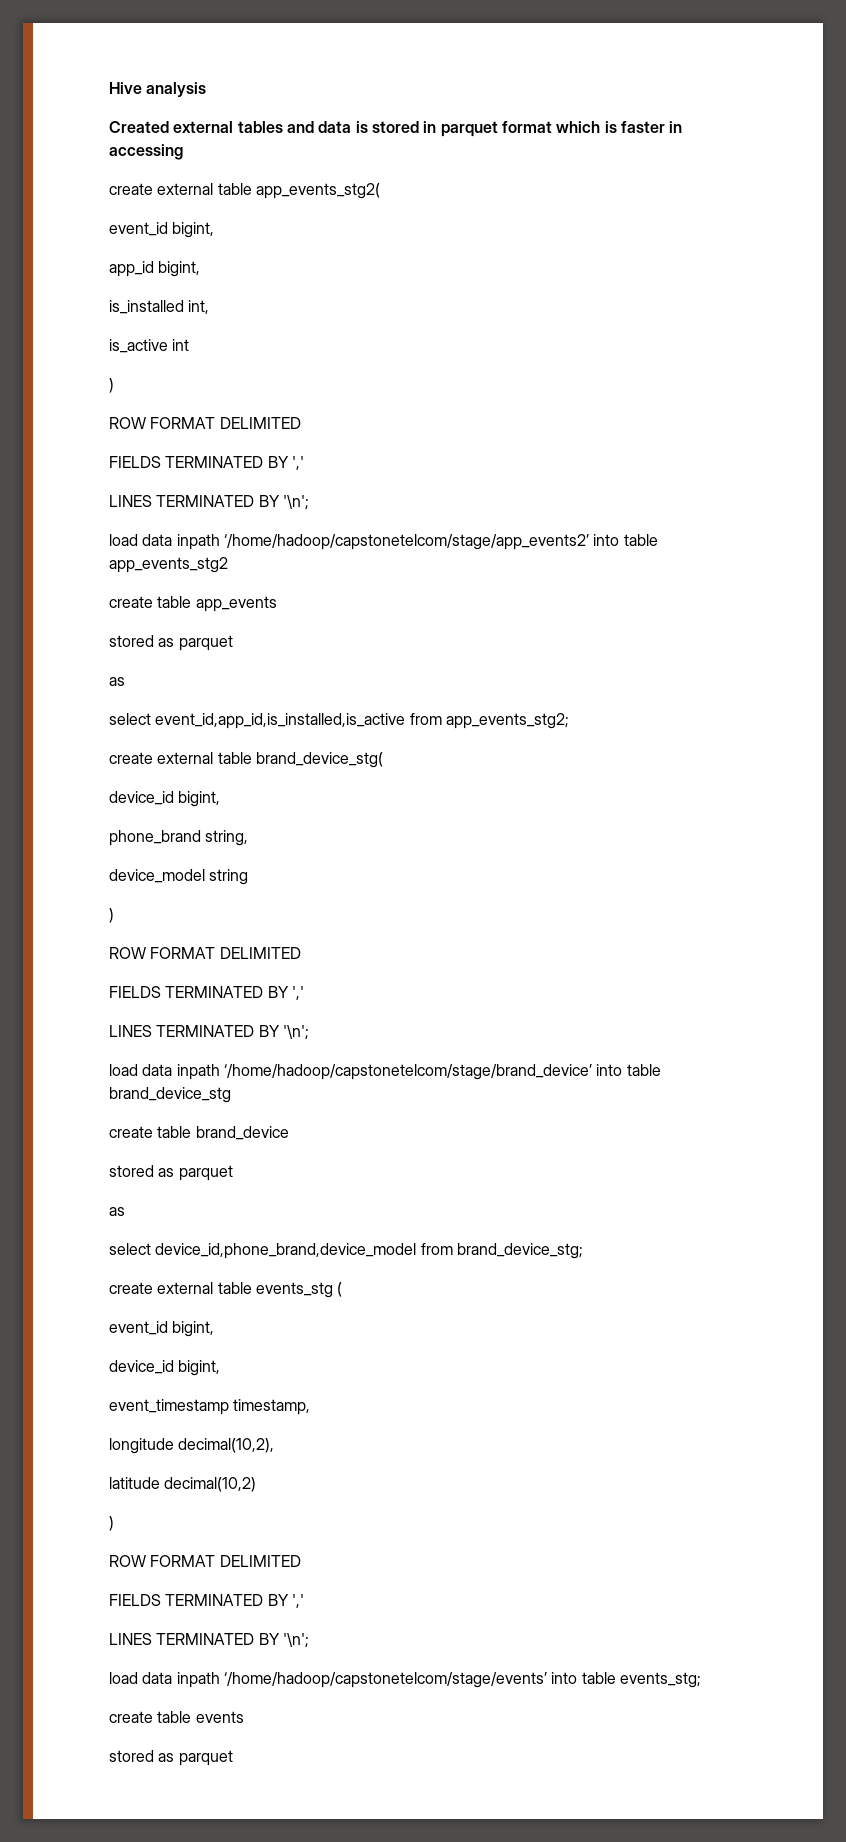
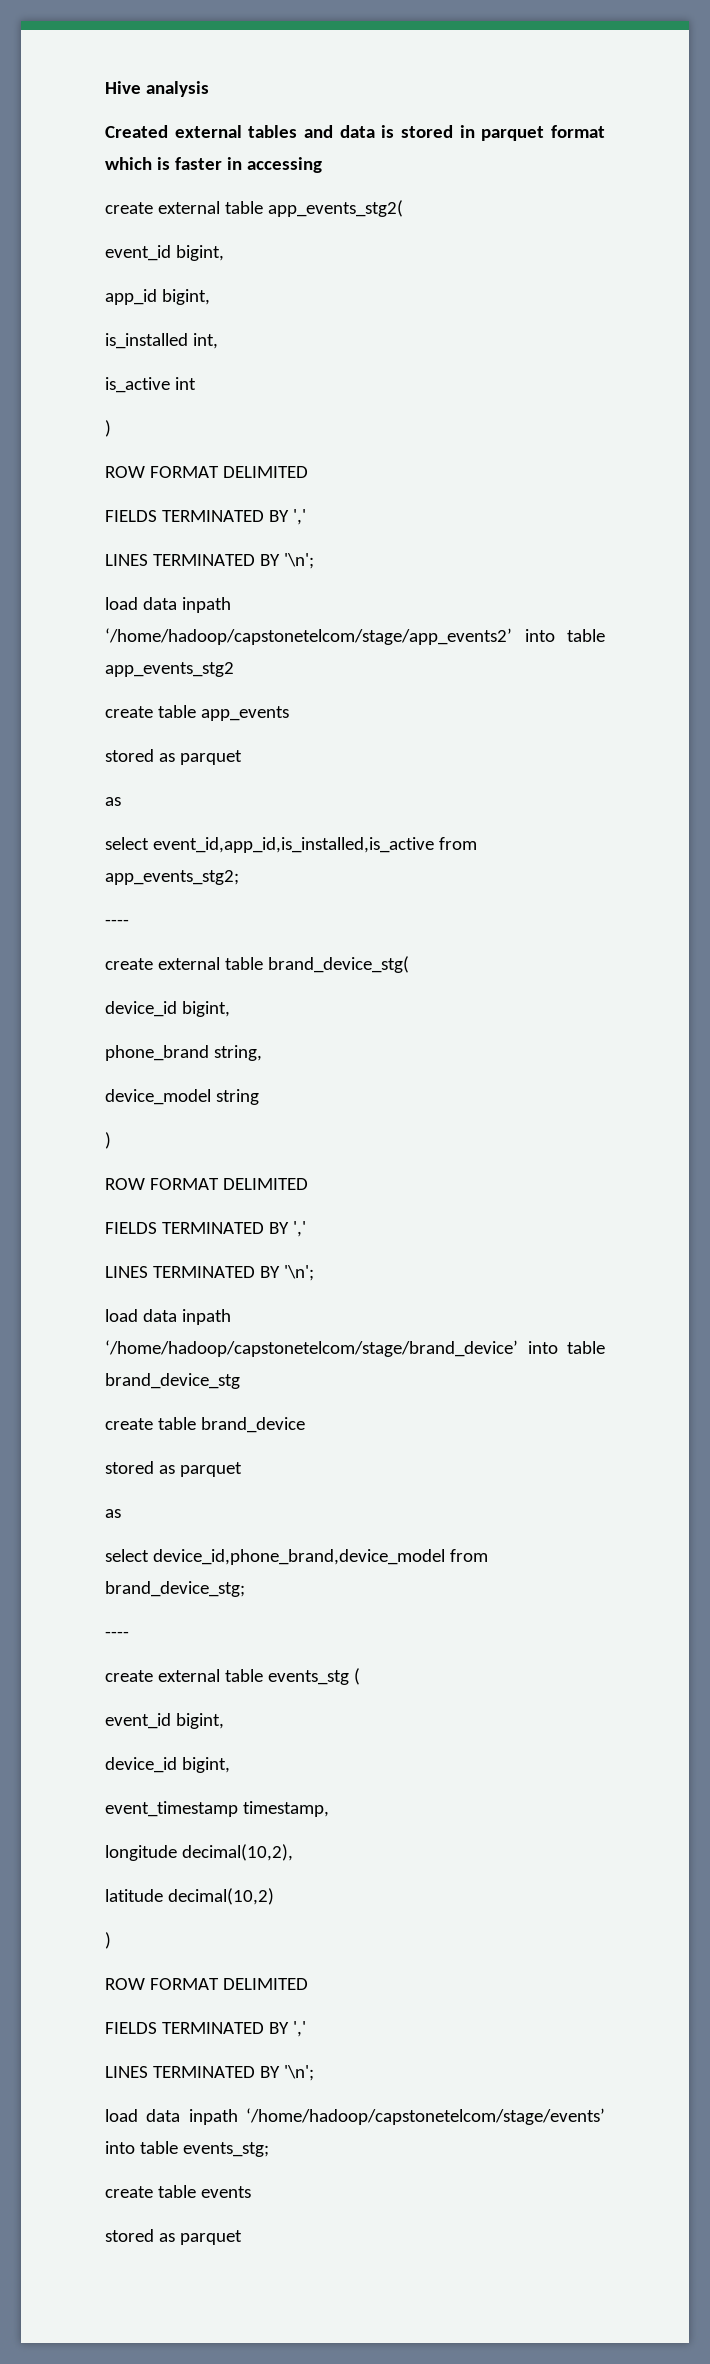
(569, 721) none -> [105,919,129,926] // ----
(583, 1251) none -> [105,1631,129,1638] // ----

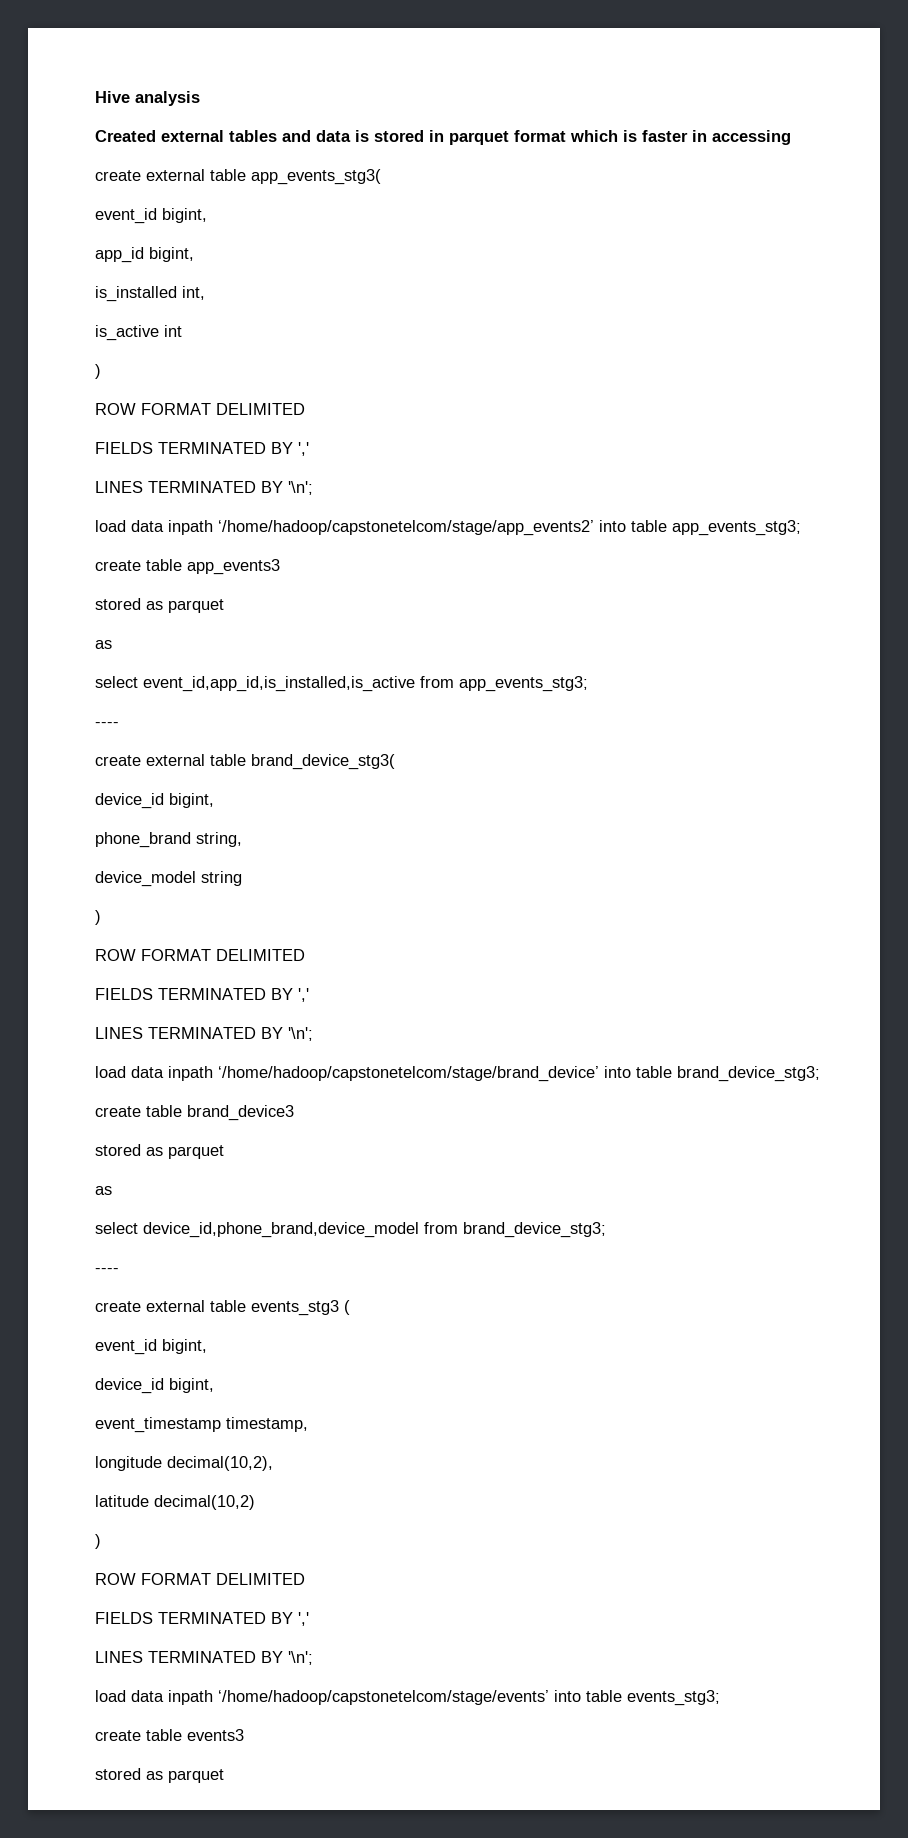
[267,200,403,217] app_events_stg2( -> [251,169,381,185] app_events_stg3(
[105,662,234,677] [105,705,289,721] app_events_stg2 // create table app_events -> [672,520,801,536] [95,559,280,575] app_events_stg3; // create table app_events3
[105,870,239,885] [105,919,129,926] [105,956,409,973] app_events_stg2; // ---- // create external table brand_device_stg( -> [459,676,588,692] [95,722,119,727] [95,754,395,770] app_events_stg3; // ---- // create external table brand_device_stg3(
[105,1373,240,1389] [105,1417,305,1433] brand_device_stg // create table brand_device -> [677,1066,820,1082] [95,1105,294,1121] brand_device_stg3; // create table brand_device3
[105,1581,245,1597] [105,1631,129,1638] [105,1669,349,1685] brand_device_stg; // ---- // create external table events_stg -> [463,1222,606,1238] [95,1268,119,1273] [95,1300,339,1316] brand_device_stg3; // ---- // create external table events_stg3
[182,2142,269,2157] [105,2185,251,2198] events_stg; // create table events -> [627,1690,720,1706] [95,1729,244,1741] events_stg3; // create table events3

